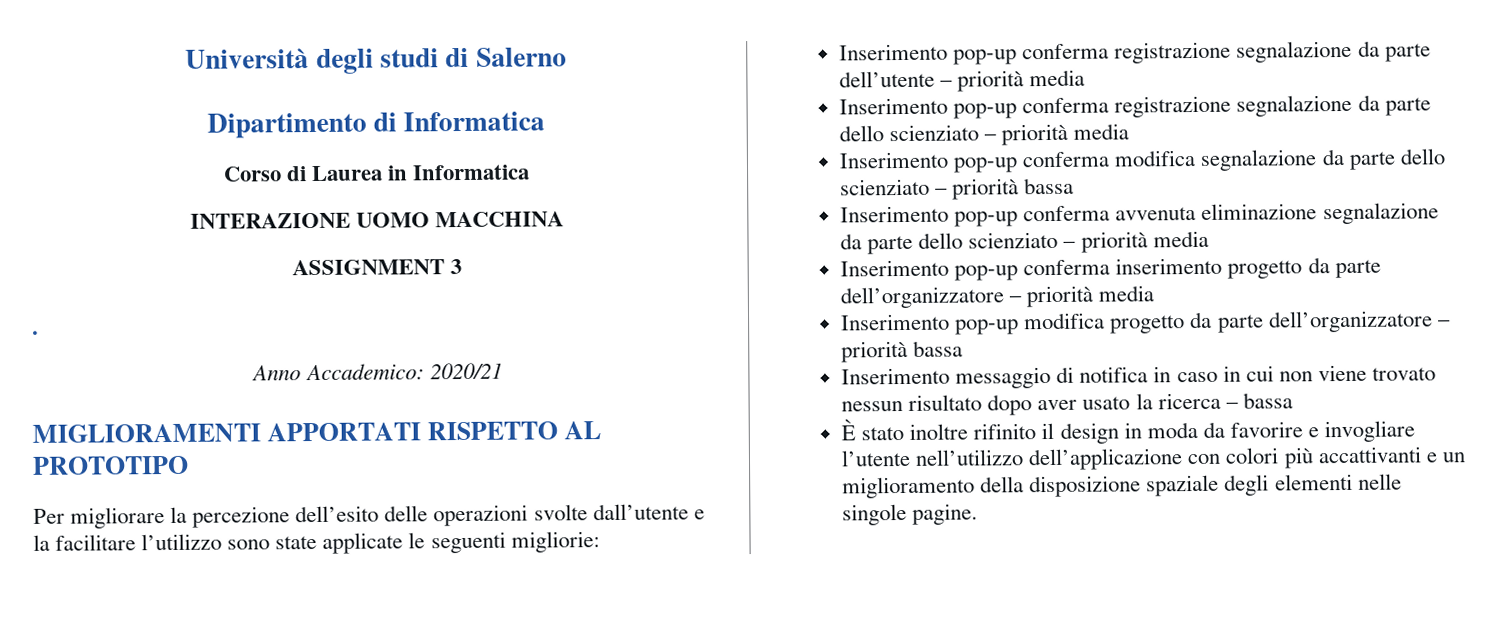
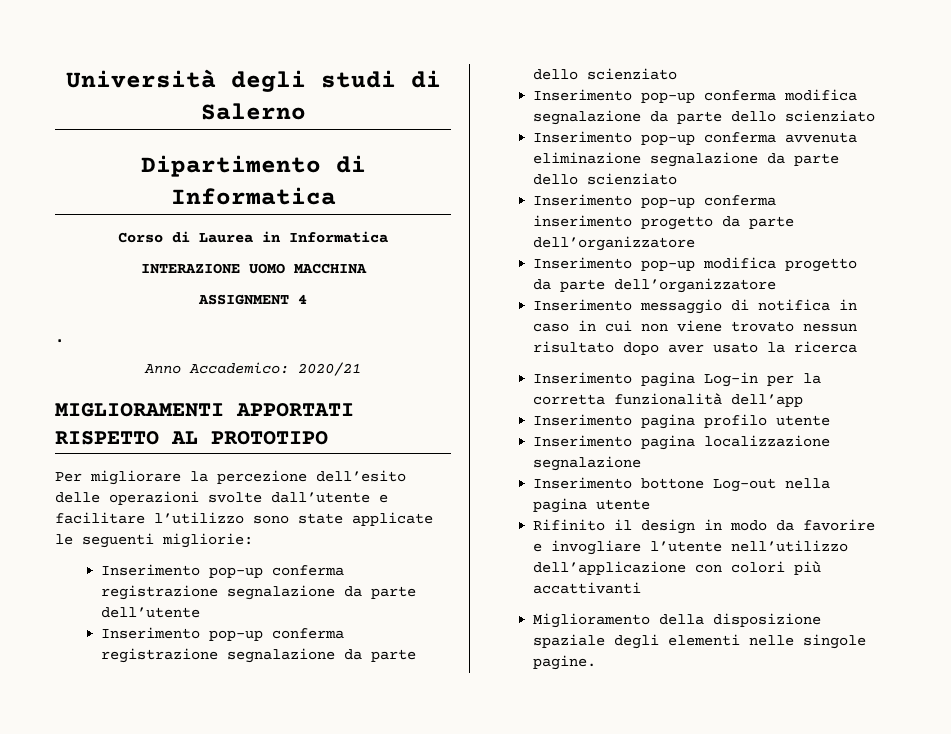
[450,258,463,275] 3 -> [298,294,307,304] 4
[33,534,50,551] la -> (388, 498) none
[940,69,1086,92] – priorità media -> (200, 612) none
[984,123,1130,146] – priorità media -> (677, 74) none
[935,177,1075,200] – priorità bassa -> (875, 116) none
[1063,230,1209,253] – priorità media -> (677, 179) none
[1009,285,1155,308] – priorità media -> (695, 243) none
[1437,320,1451,327] [841,340,964,363] – priorità bassa -> (776, 285) none
[1225,392,1293,409] [841,419,1037,441] – bassa // È stato inoltre rifinito -> [532,372,821,387] [532,393,803,407] [532,414,830,429] [532,435,830,450] [532,456,641,471] [532,477,830,492] [532,498,650,513] [532,519,605,531] // Inserimento pagina Log-in per la corretta funzionalità dell’app // Inserimento pagina profilo utente // Inserimento pagina localizzazione segnalazione // Inserimento bottone Log-out nella pagina utente // Rifinito
[1146,421,1198,439] moda -> [729,520,767,531] modo
[1425,452,1466,463] [842,476,976,499] e un miglioramento -> [532,613,650,628] // Miglioramento

